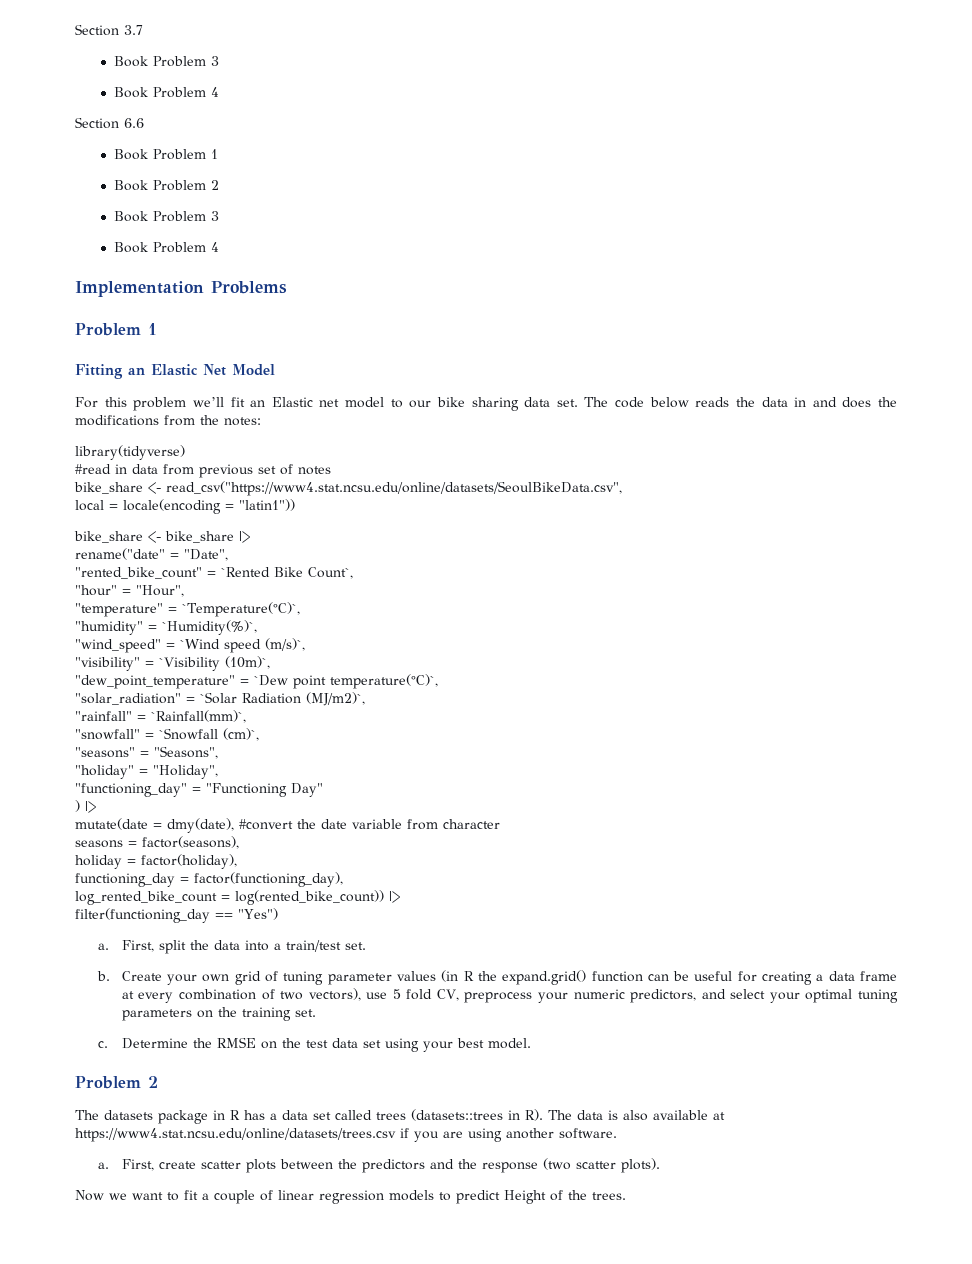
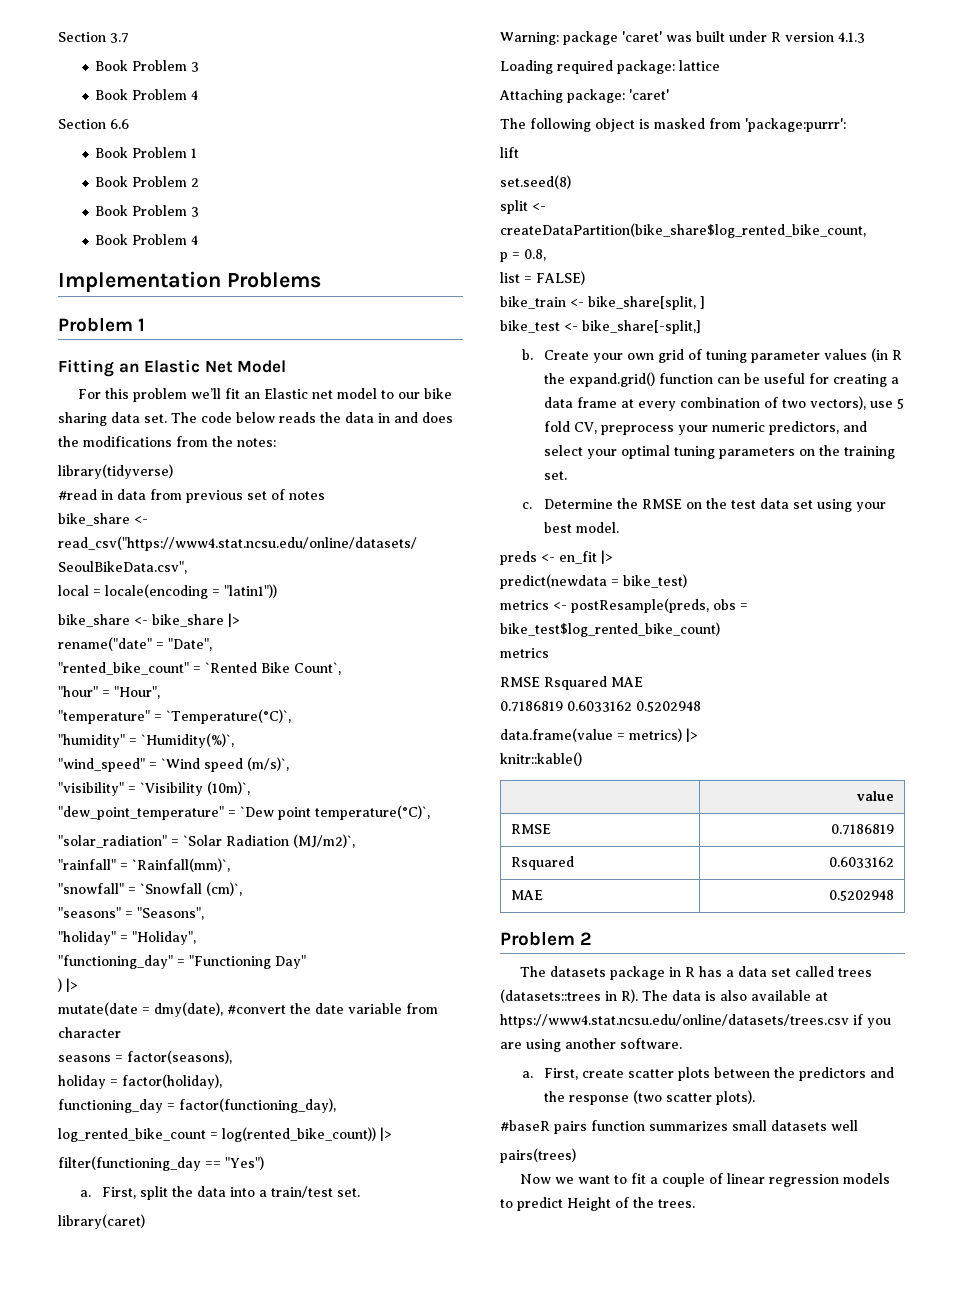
(366, 946) none -> [58,1214,145,1229] [500,31,865,45] [500,60,720,74] [499,89,669,103] [500,118,846,132] [500,147,519,158] [500,175,571,189] [500,200,546,214] [500,223,866,238] [500,249,546,262] [500,271,585,285] [500,296,705,310] [500,320,701,334] // library(caret) // Warning: package 'caret' was built under R version 4.1.3 // Loading required package: lattice // Attaching package: 'caret' // The following object is masked from 'package:purrr': // lift // set.seed(8) // split <- createDataPartition(bike_share$log_rented_bike_count, // p = 0.8, // list = FALSE) // bike_train <- bike_share[split, ] // bike_test <- bike_share[-split,]
(531, 1043) none -> [500,550,613,565] [500,574,687,589] [500,598,748,613] [500,622,720,637] [500,648,549,658] [500,676,643,690] [500,701,701,712] [500,728,698,742] [500,752,582,766] [856,791,895,801] [510,824,551,834] [831,824,895,835] [510,856,574,870] [829,857,895,868] [510,890,543,900] [829,890,895,901] // preds <- en_fit |> // predict(newdata = bike_test) // metrics <- postResample(preds, obs = bike_test$log_rented_bike_count) // metrics // RMSE Rsquared MAE // 0.7186819 0.6033162 0.5202948 // data.frame(value = metrics) |> // knitr::kable() // | value // RMSE | 0.7186819 // Rsquared | 0.6033162 // MAE | 0.5202948
(660, 1165) none -> [500,1120,858,1134] [500,1148,576,1163] // #baseR pairs function summarizes small datasets well // pairs(trees)

